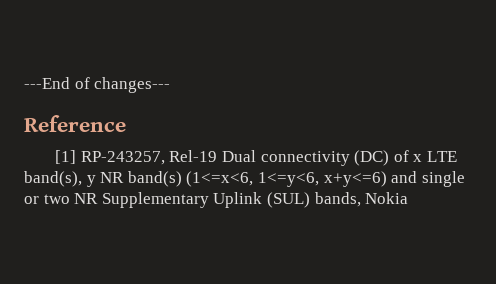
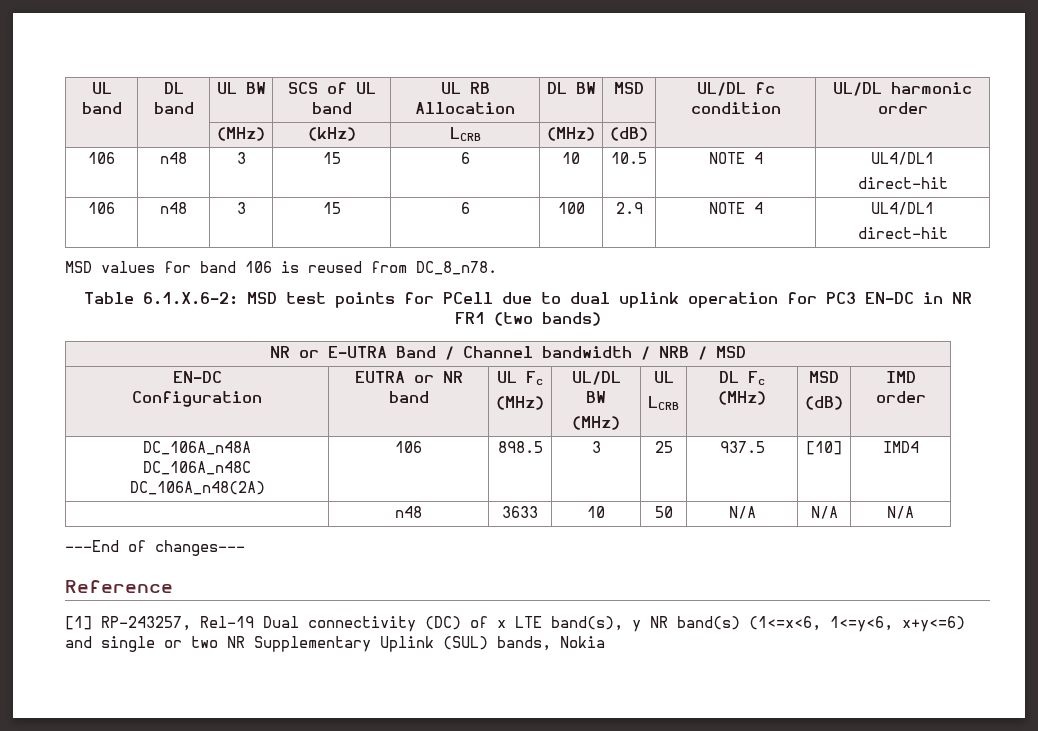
(24, 83) none -> [91,82,112,94] [81,102,122,114] [163,82,184,94] [153,102,194,114] [216,82,266,94] [287,82,376,94] [311,102,352,114] [440,82,490,94] [415,102,515,114] [546,82,596,94] [614,82,644,94] [696,82,775,96] [690,102,781,114] [833,82,972,96] [877,102,928,114] [217,127,265,141] [307,127,356,141] [449,127,481,141] [547,127,595,141] [610,127,648,141] [88,152,115,164] [160,152,187,164] [236,152,246,164] [322,152,341,164] [460,152,470,164] [562,152,580,164] [611,152,647,164] [708,152,763,164] [871,152,934,165] [857,177,948,189] [88,202,115,214] [160,202,187,214] [236,202,246,214] [322,202,341,214] [460,202,470,214] [557,202,585,214] [615,202,643,214] [708,202,763,214] [871,202,934,215] [857,227,948,239] [65,261,497,275] [83,292,972,308] [454,312,601,326] [270,346,746,360] [172,371,222,383] [132,391,262,407] [354,371,463,383] [388,391,429,403] [497,371,543,385] [496,396,544,410] [571,371,621,385] [586,391,606,403] [572,416,620,430] [653,371,674,383] [648,396,679,410] [719,371,765,385] [718,391,766,405] [809,371,839,383] [805,396,843,410] [885,371,916,383] [875,391,926,403] [143,441,251,455] [143,461,251,475] [129,481,265,495] [395,441,422,453] [497,441,543,453] [591,441,601,453] [654,441,673,453] [719,441,765,453] [806,441,842,455] [882,441,919,453] [395,506,422,518] [502,506,538,518] [587,506,605,518] [654,506,673,518] [728,506,756,519] [810,506,838,519] [887,506,914,519] UL band | DL band | UL BW | SCS of UL band | UL RB Allocation | DL BW | MSD | UL/DL fc condition | UL/DL harmonic order // | | (MHz) | (kHz) | LCRB | (MHz) | (dB) | | // 106 | n48 | 3 | 15 | 6 | 10 | 10.5 | NOTE 4 | UL4/DL1 // direct-hit // 106 | n48 | 3 | 15 | 6 | 100 | 2.9 | NOTE 4 | UL4/DL1 // direct-hit // MSD values for band 106 is reused from DC_8_n78. // Table 6.1.X.6-2: MSD test points for PCell due to dual uplink operation for PC3 EN-DC in NR FR1 (two bands) // NR or E-UTRA Band / Channel bandwidth / NRB / MSD // EN-DC // Configuration | EUTRA or NR band | UL Fc // (MHz) | UL/DL BW // (MHz) | UL // LCRB | DL Fc (MHz) | MSD // (dB) | IMD order // DC_106A_n48A // DC_106A_n48C DC_106A_n48(2A) | 106 | 898.5 | 3 | 25 | 937.5 | [10] | IMD4 // | n48 | 3633 | 10 | 50 | N/A | N/A | N/A //

